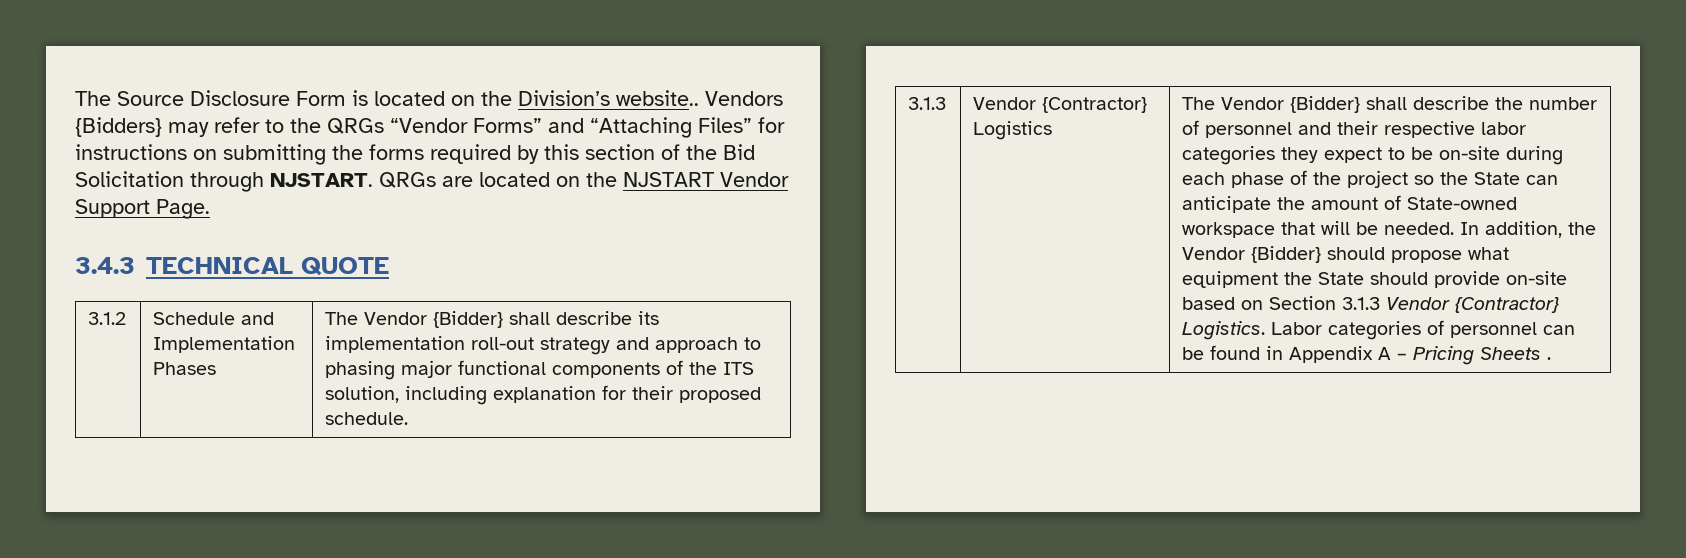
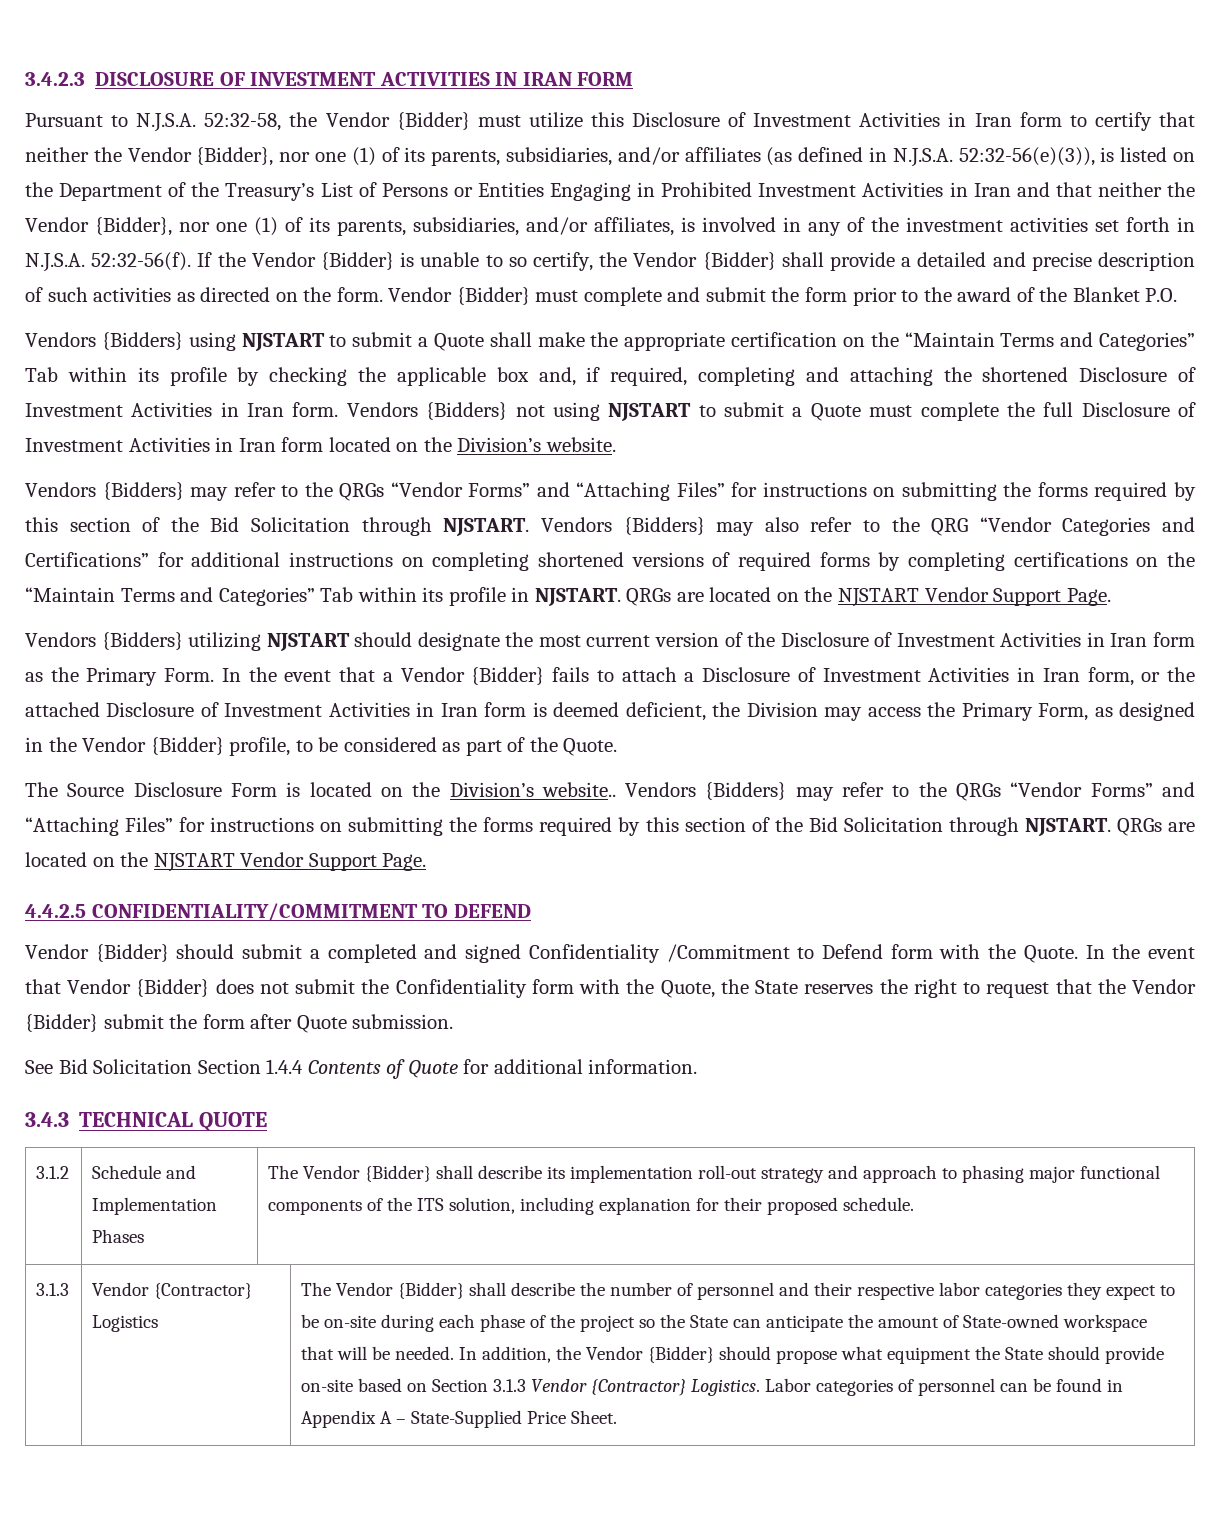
(75, 98) none -> [25,72,634,86] [25,112,1196,132] [25,147,1195,167] [25,182,1195,201] [25,217,1195,236] [25,252,1196,272] [25,287,1178,306] [25,332,1195,351] [25,367,1196,386] [25,402,1196,421] [25,437,616,452] [25,482,1196,501] [25,517,1195,536] [25,552,1195,571] [25,587,1111,607] [25,632,1196,651] [25,667,1195,686] [25,702,1195,721] [25,737,618,756] 3.4.2.3 DISCLOSURE OF INVESTMENT ACTIVITIES IN IRAN FORM // Pursuant to N.J.S.A. 52:32-58, the Vendor {Bidder} must utilize this Disclosure of Investment Activities in Iran form to certify that neither the Vendor {Bidder}, nor one (1) of its parents, subsidiaries, and/or affiliates (as defined in N.J.S.A. 52:32-56(e)(3)), is listed on the Department of the Treasury’s List of Persons or Entities Engaging in Prohibited Investment Activities in Iran and that neither the Vendor {Bidder}, nor one (1) of its parents, subsidiaries, and/or affiliates, is involved in any of the investment activities set forth in N.J.S.A. 52:32-56(f). If the Vendor {Bidder} is unable to so certify, the Vendor {Bidder} shall provide a detailed and precise description of such activities as directed on the form. Vendor {Bidder} must complete and submit the form prior to the award of the Blanket P.O. // Vendors {Bidders} using NJSTART to submit a Quote shall make the appropriate certification on the “Maintain Terms and Categories” Tab within its profile by checking the applicable box and, if required, completing and attaching the shortened Disclosure of Investment Activities in Iran form. Vendors {Bidders} not using NJSTART to submit a Quote must complete the full Disclosure of Investment Activities in Iran form located on the Division’s website. // Vendors {Bidders} may refer to the QRGs “Vendor Forms” and “Attaching Files” for instructions on submitting the forms required by this section of the Bid Solicitation through NJSTART. Vendors {Bidders} may also refer to the QRG “Vendor Categories and Certifications” for additional instructions on completing shortened versions of required forms by completing certifications on the “Maintain Terms and Categories” Tab within its profile in NJSTART. QRGs are located on the NJSTART Vendor Support Page. // Vendors {Bidders} utilizing NJSTART should designate the most current version of the Disclosure of Investment Activities in Iran form as the Primary Form. In the event that a Vendor {Bidder} fails to attach a Disclosure of Investment Activities in Iran form, or the attached Disclosure of Investment Activities in Iran form is deemed deficient, the Division may access the Primary Form, as designed in the Vendor {Bidder} profile, to be considered as part of the Quote. //
(210, 209) none -> [25,903,531,921] [25,944,1195,963] [25,979,1197,998] [25,1014,454,1033] [25,1059,698,1079] // 4.4.2.5 CONFIDENTIALITY/COMMITMENT TO DEFEND // Vendor {Bidder} should submit a completed and signed Confidentiality /Commitment to Defend form with the Quote. In the event that Vendor {Bidder} does not submit the Confidentiality form with the Quote, the State reserves the right to request that the Vendor {Bidder} submit the form after Quote submission. // See Bid Solicitation Section 1.4.4 Contents of Quote for additional information.
[1413,346,1552,365] Pricing Sheets . -> [411,1410,618,1428] State-Supplied Price Sheet.

